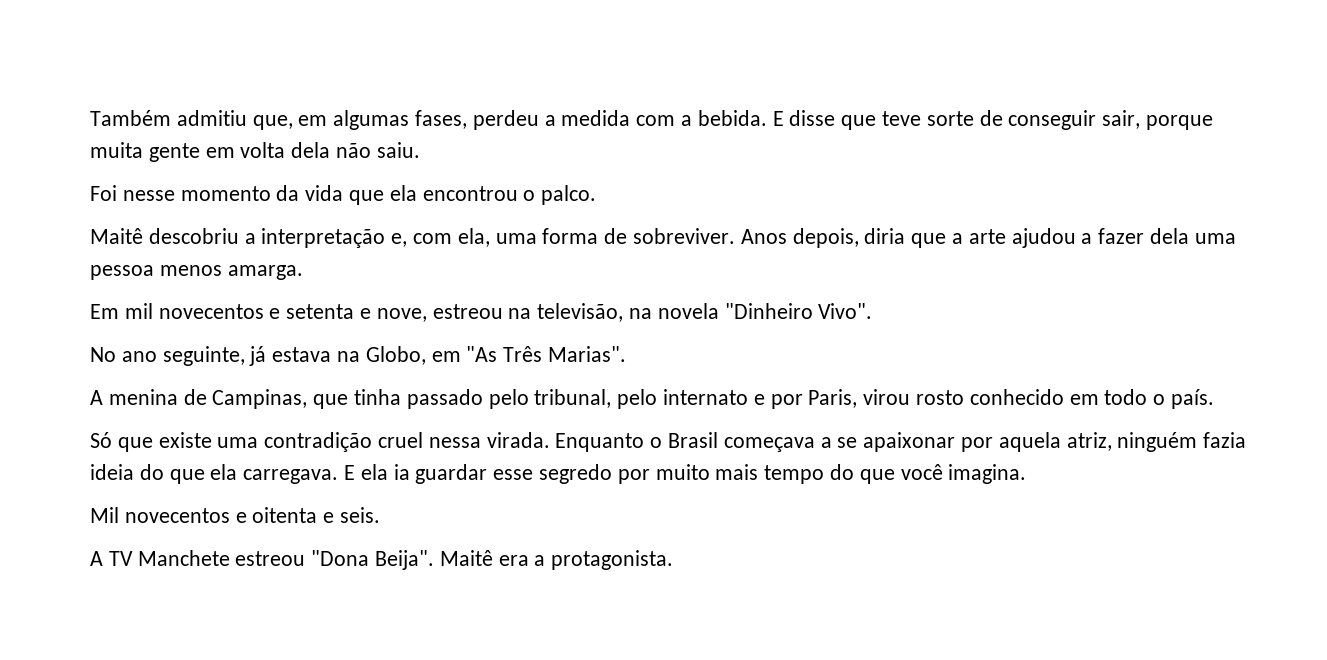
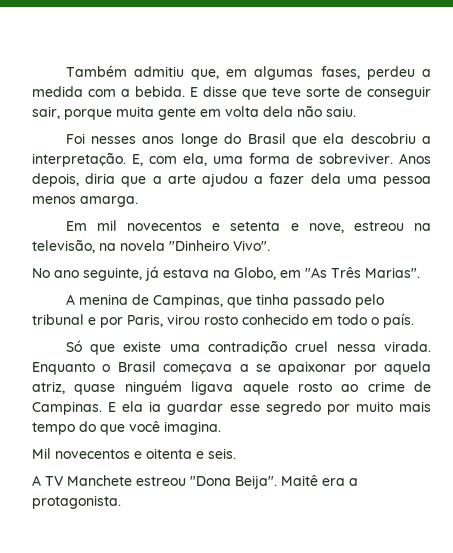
[122,185,597,205] [90,228,408,248] nesse momento da vida que ela encontrou o palco. // Maitê descobriu a interpretação e, -> [91,133,432,147] [32,152,143,167] nesses anos longe do Brasil que ela descobriu a interpretação. E,
[534,389,749,409] tribunal, pelo internato -> [32,314,84,325] tribunal
[1117,432,1247,452] [90,464,339,484] ninguém fazia ideia do que ela carregava. -> [74,380,431,395] [32,401,102,415] quase ninguém ligava aquele rosto ao crime de Campinas.

